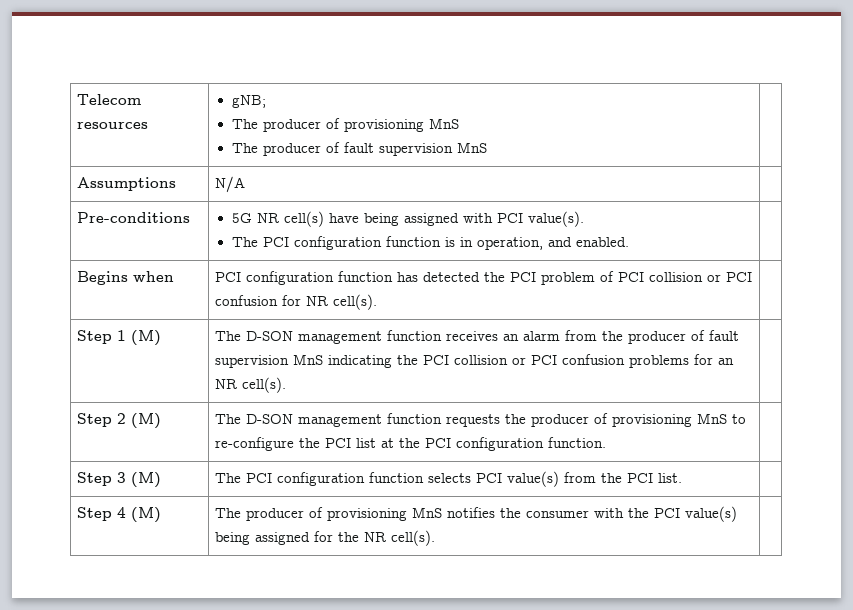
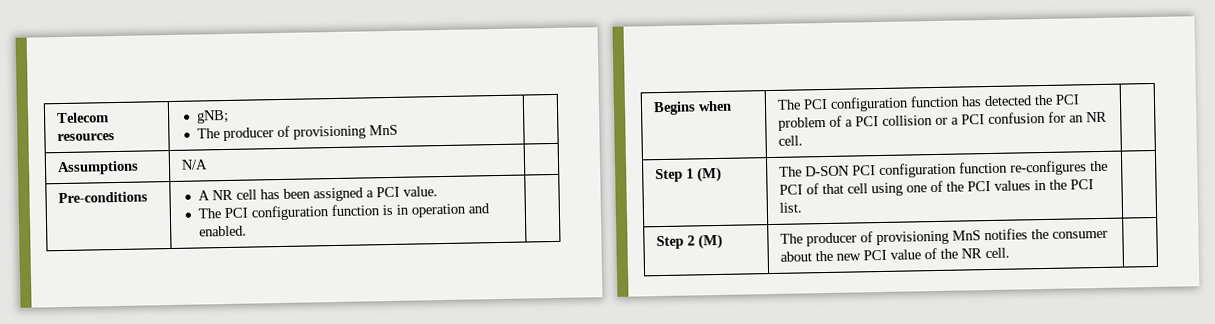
[231,142,487,156] [77,177,177,191] [215,176,246,193] [77,212,191,223] [231,211,584,227] // The producer of fault supervision MnS | // Assumptions | N/A | // Pre-conditions | 5G NR cell(s) have being assigned with PCI value(s). -> [56,160,139,176] [180,159,208,170] [57,191,148,204] [197,186,438,202] | // Assumptions | N/A | // Pre-conditions | A NR cell has been assigned a PCI value.
[476,237,543,250] operation, -> [410,203,466,218] operation
(175, 276) none -> [776,99,801,110] The
[618,272,722,282] PCI collision or -> [844,115,959,127] a PCI collision or a
[306,294,378,310] NR cell(s). -> [1068,111,1107,123] [777,135,803,146] an NR cell.
[298,330,740,344] [215,354,735,368] [215,377,287,393] [77,413,162,429] [215,413,747,427] [215,437,607,451] [77,472,162,488] [215,471,597,487] management function receives an alarm from the producer of fault supervision MnS indicating the PCI collision or PCI confusion problems for an NR cell(s). | // Step 2 (M) | The D-SON management function requests the producer of provisioning MnS to re-configure the PCI list at the PCI configuration function. | // Step 3 (M) | The PCI configuration function selects PCI value(s) from -> [851,160,1108,179] [778,179,1047,197] PCI configuration function re-configures the PCI of that cell using one of the PCI values in
[117,507,127,518] 4 -> [686,235,695,246] 2
[594,506,738,522] [215,531,334,545] with the PCI value(s) being assigned for -> [779,247,937,262] about the new PCI value of
[391,530,436,546] cell(s). -> [984,247,1010,259] cell.

